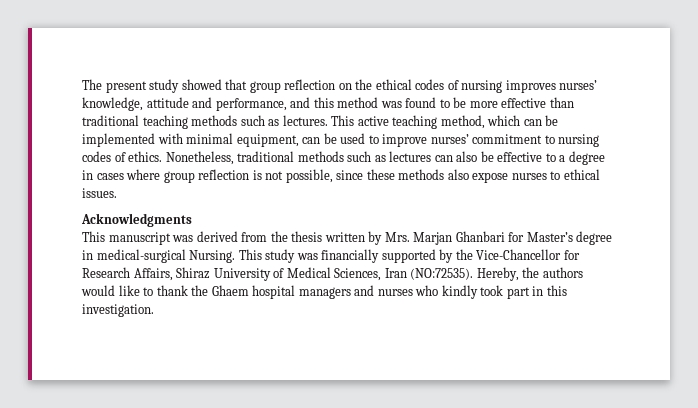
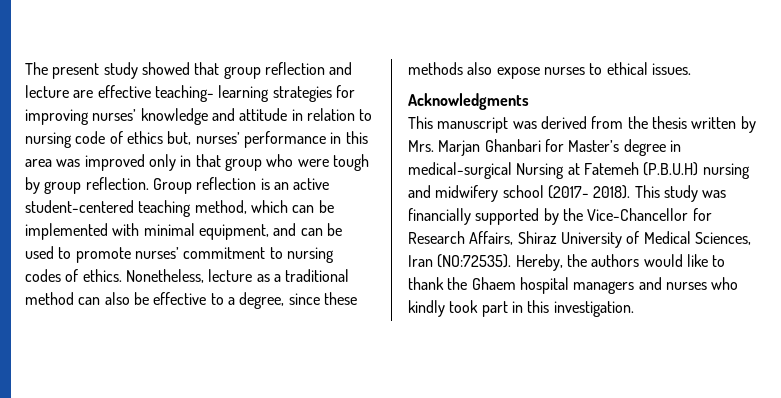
[338,79,598,93] [82,97,574,111] [82,115,389,129] on the ethical codes of nursing improves nurses’ knowledge, attitude and performance, and this method was found to be more effective than traditional teaching methods such as lectures. This active -> [329,62,353,75] [25,85,355,102] [25,108,373,125] [25,131,368,148] [25,154,369,171] [25,177,330,194] [25,200,134,213] and lecture are effective teaching- learning strategies for improving nurses’ knowledge and attitude in relation to nursing code of ethics but, nurses’ performance in this area was improved only in that group who were tough by group reflection. Group reflection is an active student-centered
(299, 140) none -> [273,223,297,236] and
[382,134,428,147] improve -> [75,247,131,263] promote
[237,151,432,162] traditional methods such as lectures -> [208,269,350,282] [25,292,74,305] lecture as a traditional method
[568,151,605,165] [82,169,333,183] degree in cases where group reflection is not possible, -> [239,292,285,309] degree,
[189,250,236,263] Nursing. -> [516,162,750,179] [408,185,631,202] Nursing at Fatemeh (P.B.U.H) nursing and midwifery school (2017- 2018).

